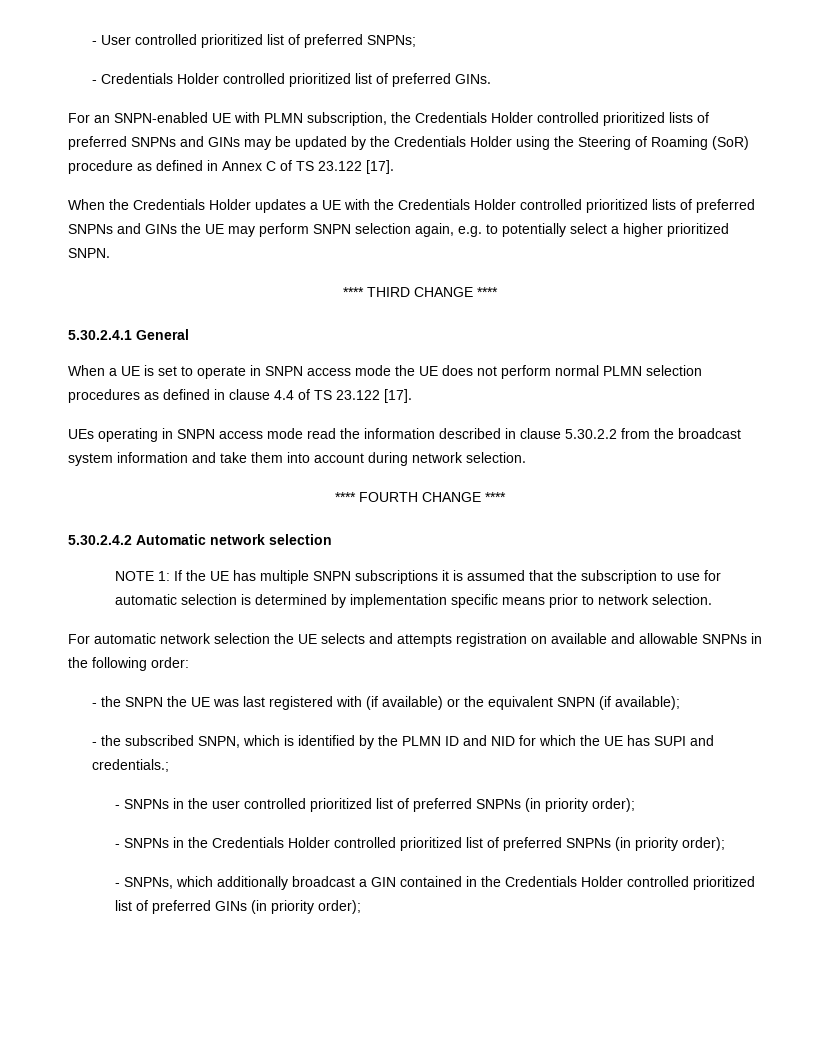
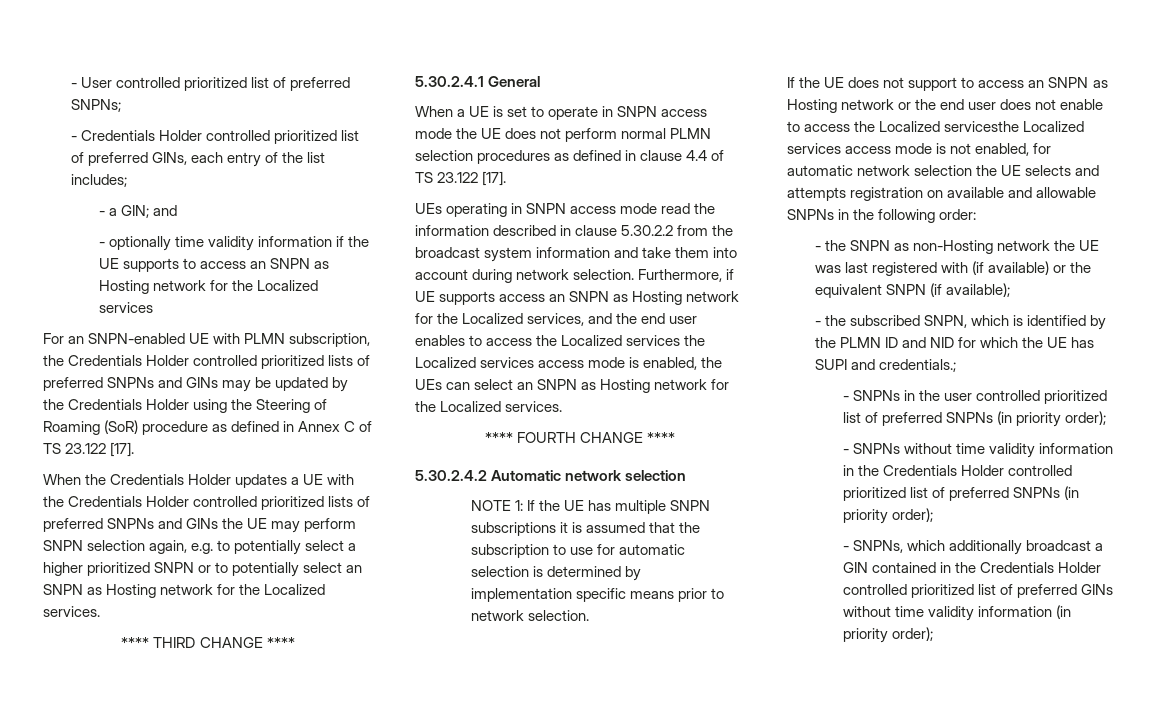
[454,74,491,84] GINs. -> [152,152,326,167] [71,174,128,187] [99,205,178,218] [99,236,370,251] [99,258,330,272] [99,280,319,294] [99,302,154,313] GINs, each entry of the list includes; // - a GIN; and // - optionally time validity information if the UE supports to access an SNPN as Hosting network for the Localized services
[68,248,110,258] SNPN. -> [154,562,363,577] [43,584,326,598] [43,606,100,617] SNPN or to potentially select an SNPN as Hosting network for the Localized services.
(526, 457) none -> [638,269,735,282] [415,291,740,305] [415,313,698,326] [415,335,706,346] [415,357,723,370] [415,379,730,393] [415,401,563,412] Furthermore, if UE supports access an SNPN as Hosting network for the Localized services, and the end user enables to access the Localized services the Localized services access mode is enabled, the UEs can select an SNPN as Hosting network for the Localized services.
[68,634,90,644] For -> [787,77,1108,91] [787,99,1104,113] [787,121,1085,132] [787,143,1052,156] If the UE does not support to access an SNPN as Hosting network or the end user does not enable to access the Localized servicesthe Localized services access mode is not enabled, for
(163, 702) none -> [894,240,1051,254] as non-Hosting network
(169, 843) none -> [904,443,1114,458] without time validity information
(247, 906) none -> [843,606,1053,621] without time validity information

